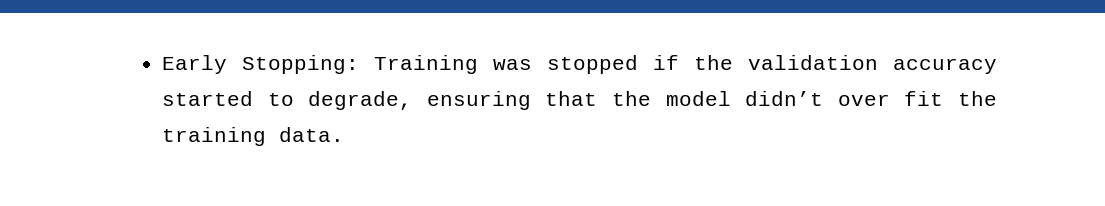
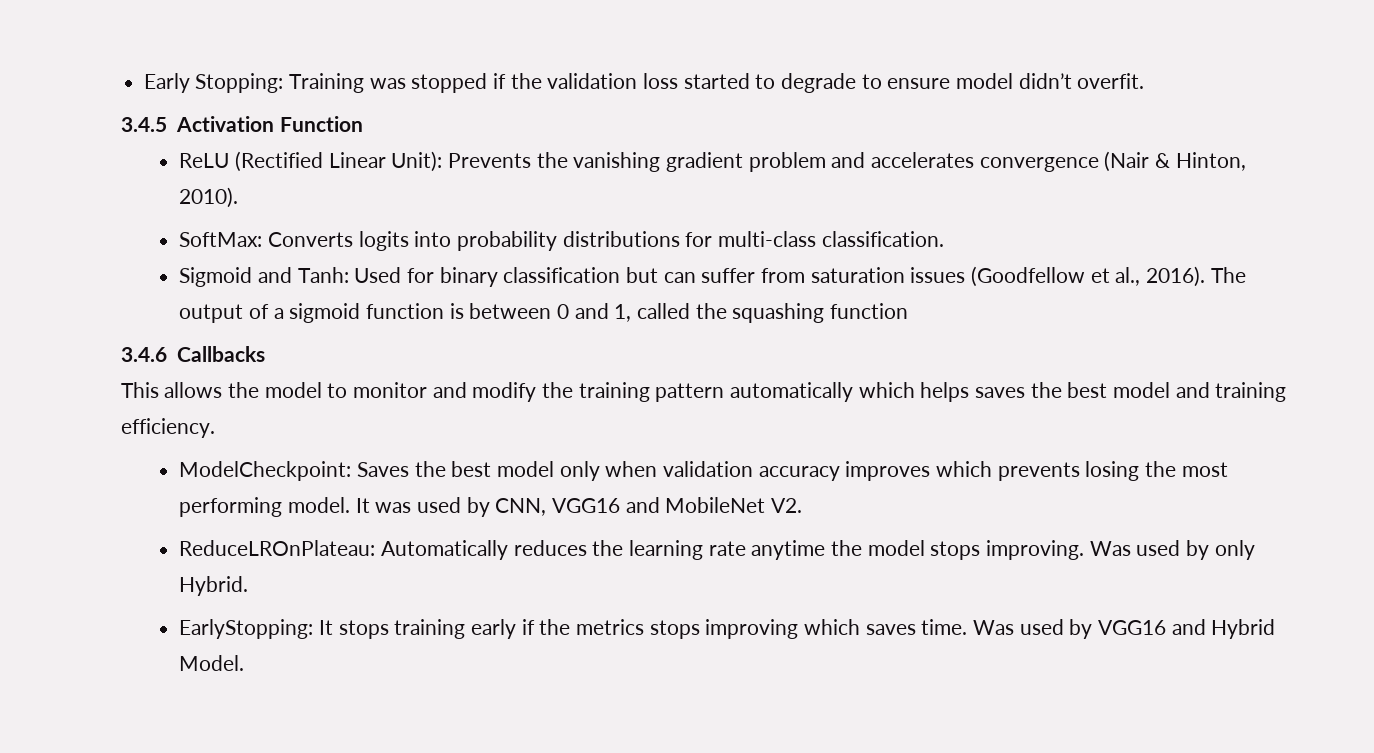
[893,58,997,74] accuracy -> [643,73,679,89] loss
[308,91,997,110] [162,127,345,146] degrade, ensuring that the model didn’t over fit the training data. -> [781,73,1145,93] [120,116,363,132] [179,151,1246,172] [179,187,239,208] [179,231,944,251] [179,266,1246,287] [179,303,908,323] [120,346,266,362] [120,382,1287,402] [120,418,215,438] [179,461,1228,481] [179,497,802,517] [179,540,1255,560] [179,576,249,596] [179,619,1276,639] [179,655,245,671] degrade to ensure model didn’t overfit. // 3.4.5 Activation Function // ReLU (Rectified Linear Unit): Prevents the vanishing gradient problem and accelerates convergence (Nair & Hinton, 2010). // SoftMax: Converts logits into probability distributions for multi-class classification. // Sigmoid and Tanh: Used for binary classification but can suffer from saturation issues (Goodfellow et al., 2016). The output of a sigmoid function is between 0 and 1, called the squashing function // 3.4.6 Callbacks // This allows the model to monitor and modify the training pattern automatically which helps saves the best model and training efficiency. // ModelCheckpoint: Saves the best model only when validation accuracy improves which prevents losing the most performing model. It was used by CNN, VGG16 and MobileNet V2. // ReduceLROnPlateau: Automatically reduces the learning rate anytime the model stops improving. Was used by only Hybrid. // EarlyStopping: It stops training early if the metrics stops improving which saves time. Was used by VGG16 and Hybrid Model.

